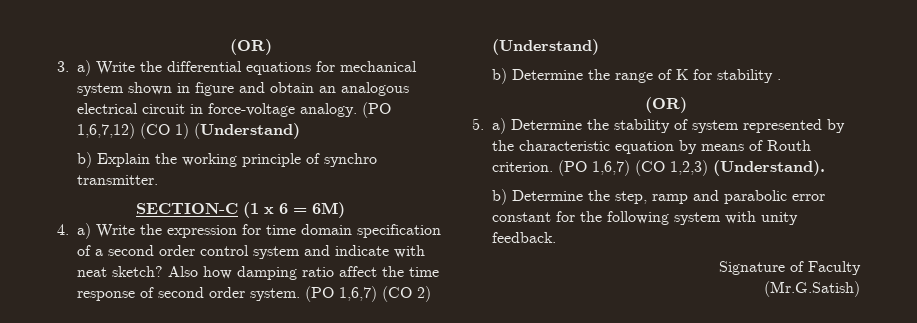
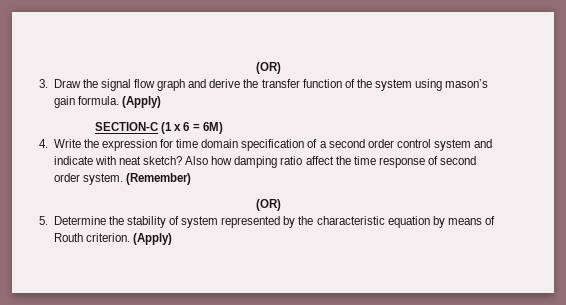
[77,60,417,76] [77,82,409,96] [77,102,391,118] [77,123,300,139] [76,152,377,168] [76,175,158,185] a) Write the differential equations for mechanical system shown in figure and obtain an analogous electrical circuit in force-voltage analogy. (PO 1,6,7,12) (CO 1) (Understand) // b) Explain the working principle of synchro transmitter. -> [53,79,489,91] [53,96,161,108] Draw the signal flow graph and derive the transfer function of the system using mason’s gain formula. (Apply)
[77,223,91,239] a) -> (48, 143) none
[305,286,431,302] [492,39,599,55] [491,68,781,84] (PO 1,6,7) (CO 2) (Understand) // b) Determine the range of K for stability . -> [125,173,191,185] (Remember)
[492,118,506,134] a) -> (48, 220) none
[558,160,825,176] [491,189,825,205] [491,211,798,225] [491,232,556,243] [719,261,861,275] [764,281,860,297] (PO 1,6,7) (CO 1,2,3) (Understand). // b) Determine the step, ramp and parabolic error constant for the following system with unity feedback. // Signature of Faculty // (Mr.G.Satish) -> [132,233,172,245] (Apply)

